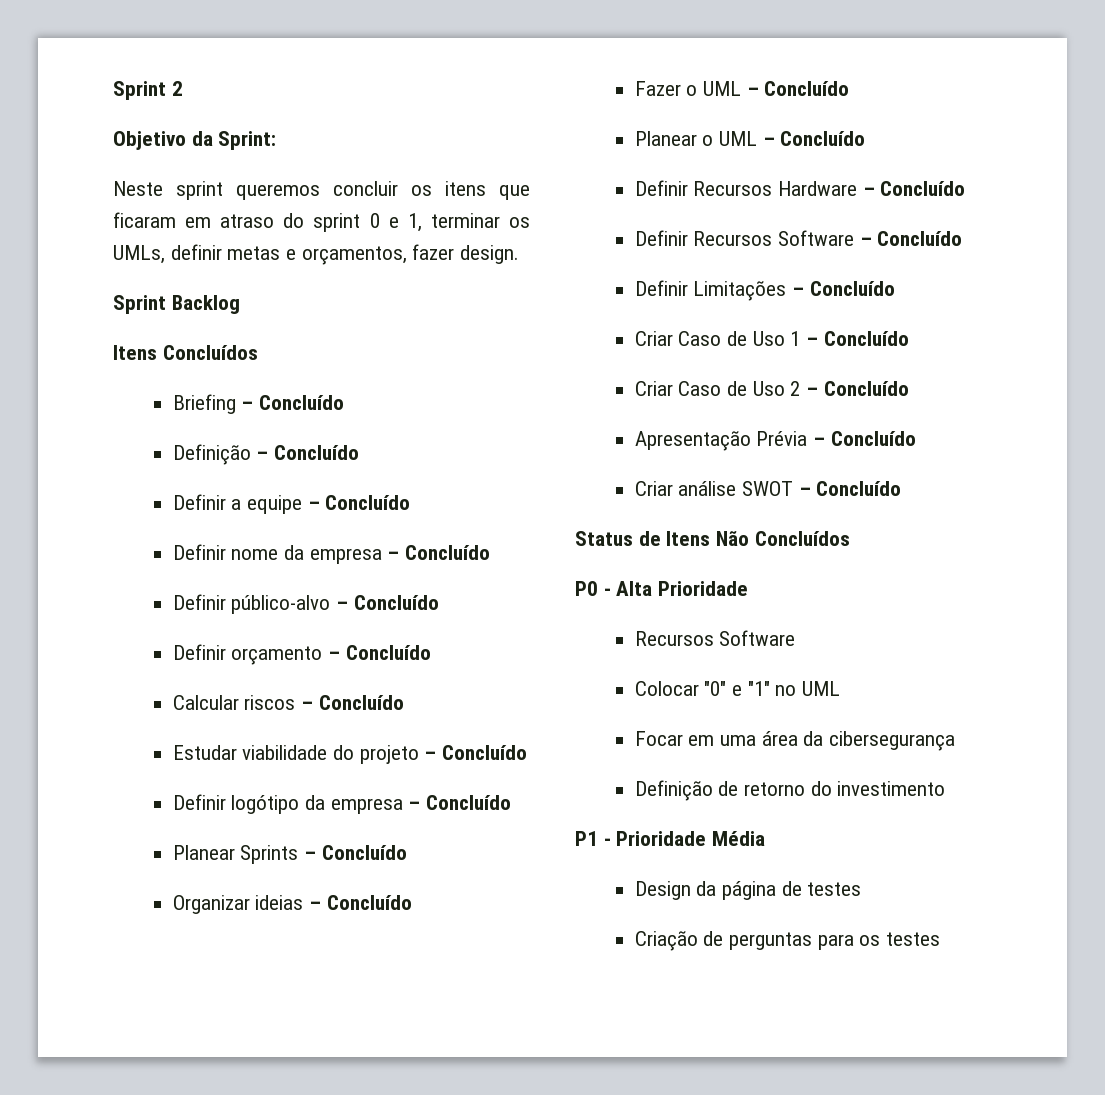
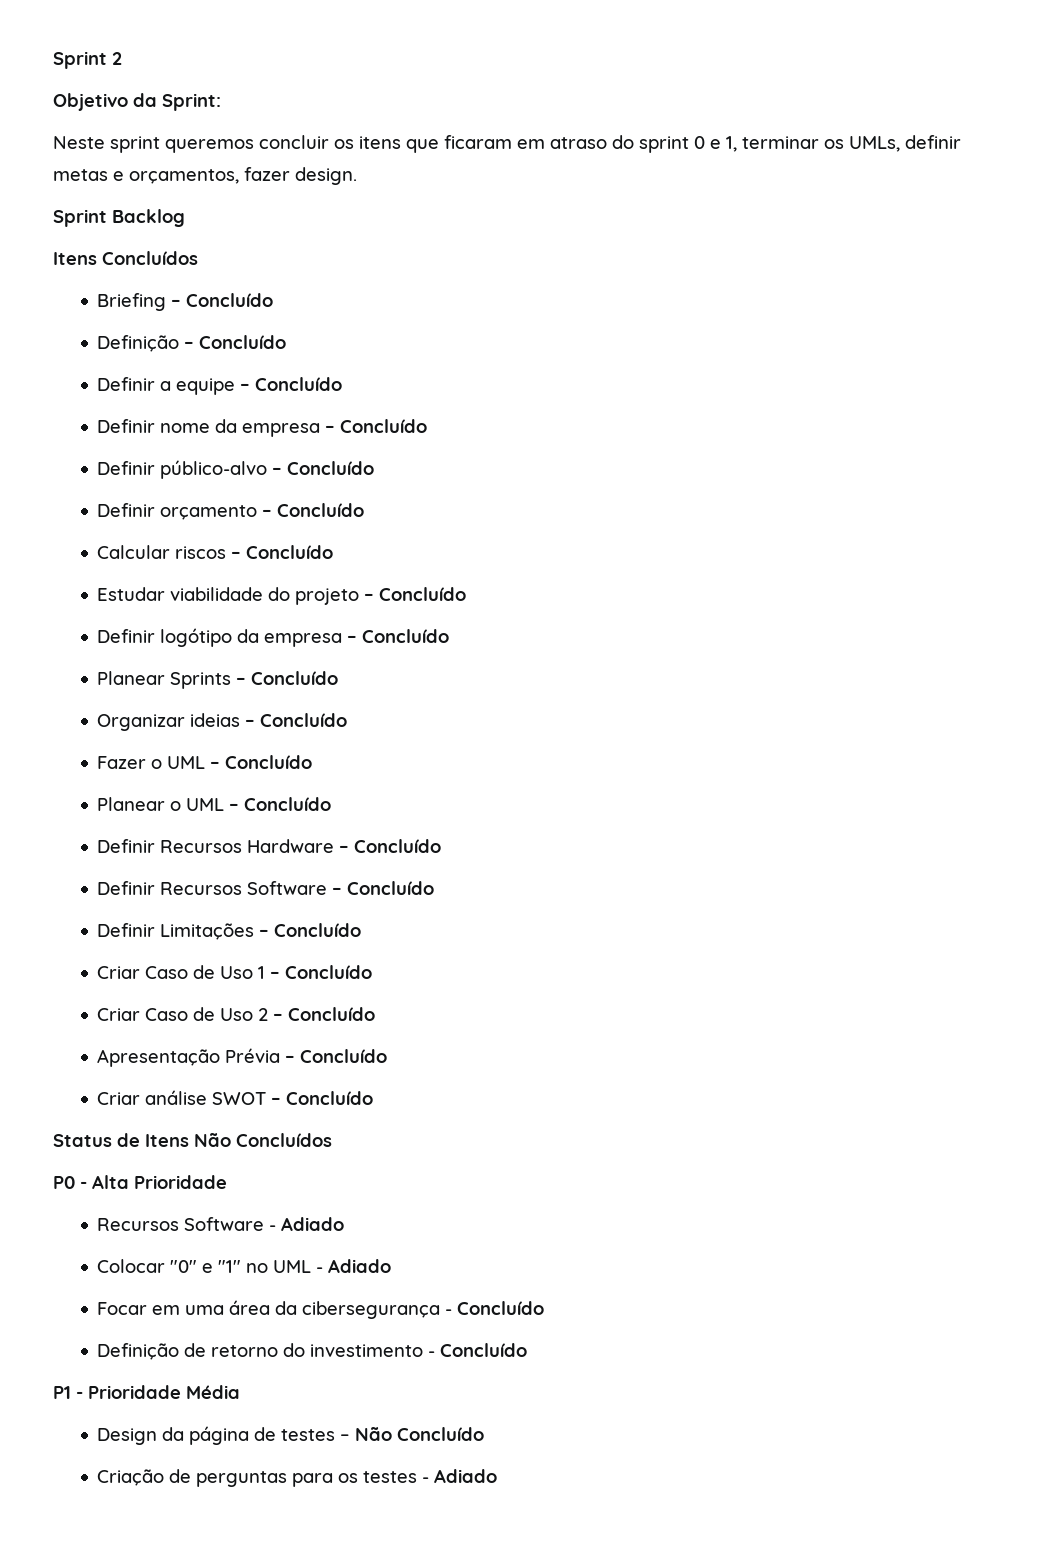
(796, 638) none -> [269,1217,345,1231] - Adiado
(840, 688) none -> [316,1259,392,1273] - Adiado
(955, 741) none -> [445,1301,545,1315] - Concluído
(946, 788) none -> [428,1343,528,1357] - Concluído
(862, 889) none -> [340,1427,485,1441] – Não Concluído
(940, 939) none -> [422,1469,498,1483] - Adiado

